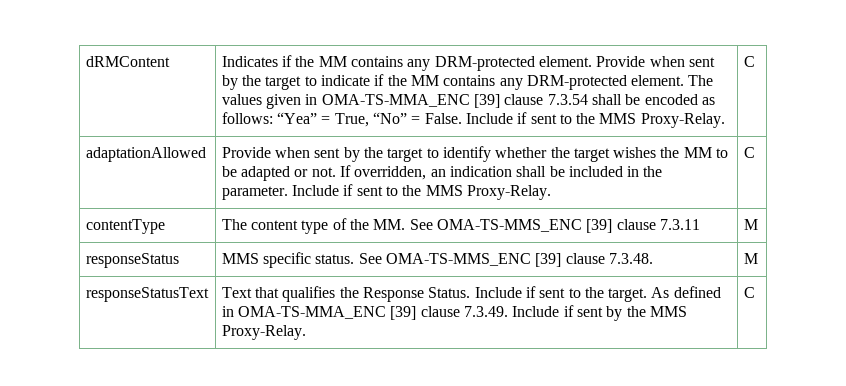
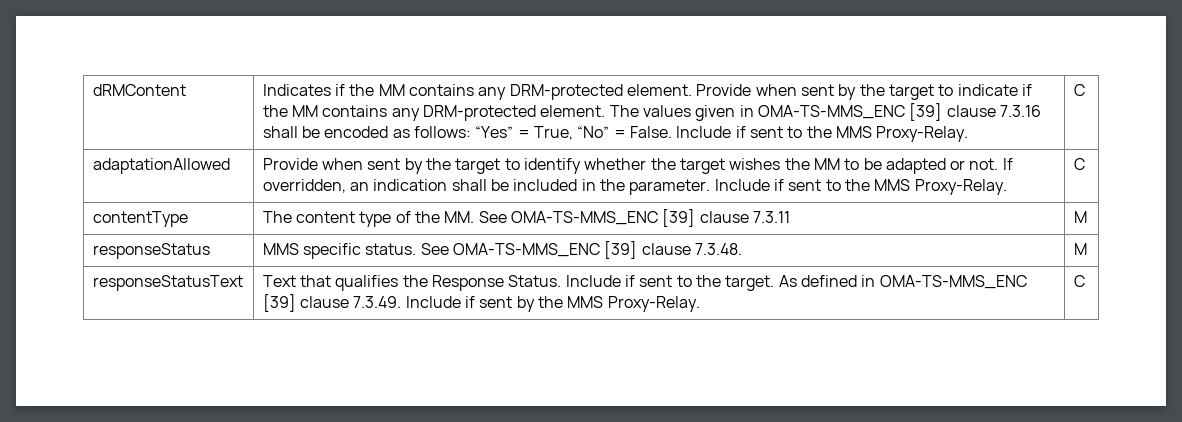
[321,94,588,108] OMA-TS-MMA_ENC [39] clause 7.3.54 -> [757,103,1041,121] OMA-TS-MMS_ENC [39] clause 7.3.16
[276,112,317,124] “Yea” -> [475,126,514,138] “Yes”
[237,306,386,319] OMA-TS-MMA_ENC -> [879,275,1027,289] OMA-TS-MMS_ENC

